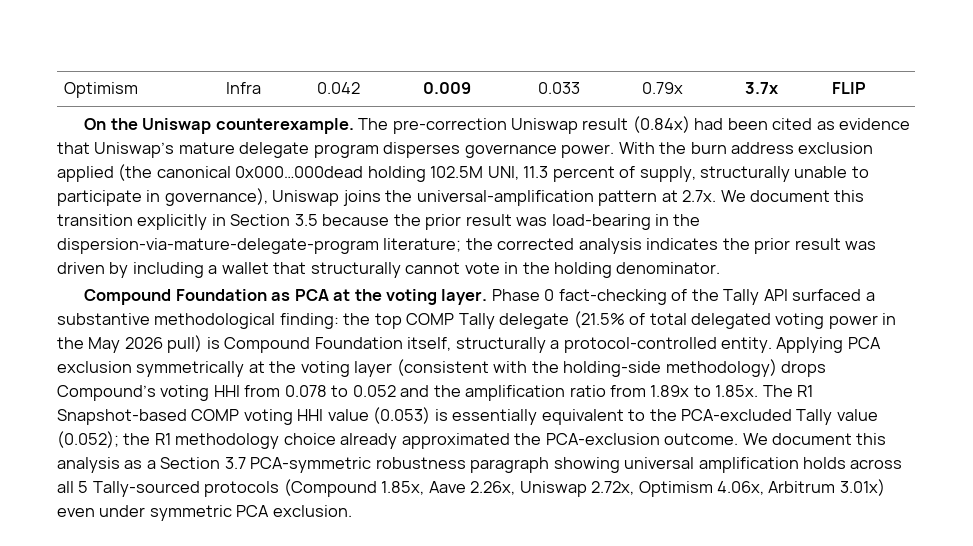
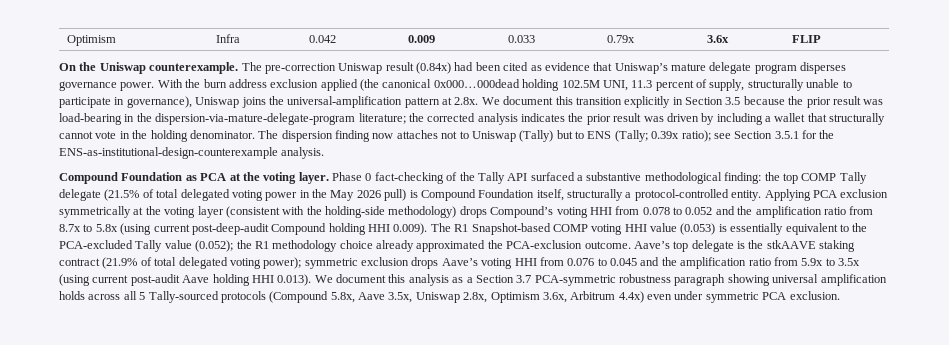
[744,82,778,94] 3.7x -> [706,35,729,43] 3.6x
[682,190,717,202] 2.7x. -> [454,97,479,105] 2.8x.
(721, 268) none -> [258,130,835,142] [59,147,325,159] The dispersion finding now attaches not to Uniswap (Tally) but to ENS (Tally; 0.39x ratio); see Section 3.5.1 for the ENS-as-institutional-design-counterexample analysis.
[650,385,759,397] 1.89x to 1.85x. -> [59,223,428,235] 8.7x to 5.8x (using current post-deep-audit Compound holding HHI 0.009).
(739, 439) none -> [633,240,856,252] [59,257,860,269] [59,274,312,286] Aave’s top delegate is the stkAAVE staking contract (21.9% of total delegated voting power); symmetric exclusion drops Aave’s voting HHI from 0.076 to 0.045 and the amplification ratio from 5.9x to 3.5x (using current post-audit Aave holding HHI 0.013).
[381,479,885,497] 1.85x, Aave 2.26x, Uniswap 2.72x, Optimism 4.06x, Arbitrum 3.01x) -> [330,291,644,303] 5.8x, Aave 3.5x, Uniswap 2.8x, Optimism 3.6x, Arbitrum 4.4x)

